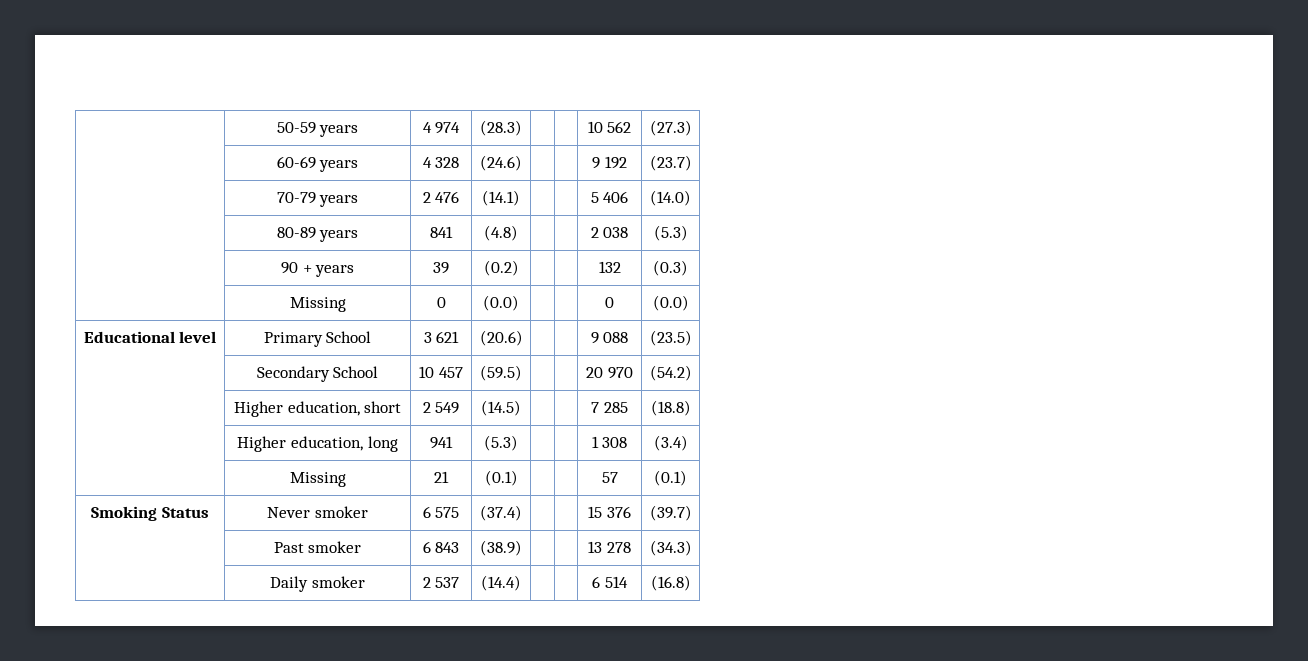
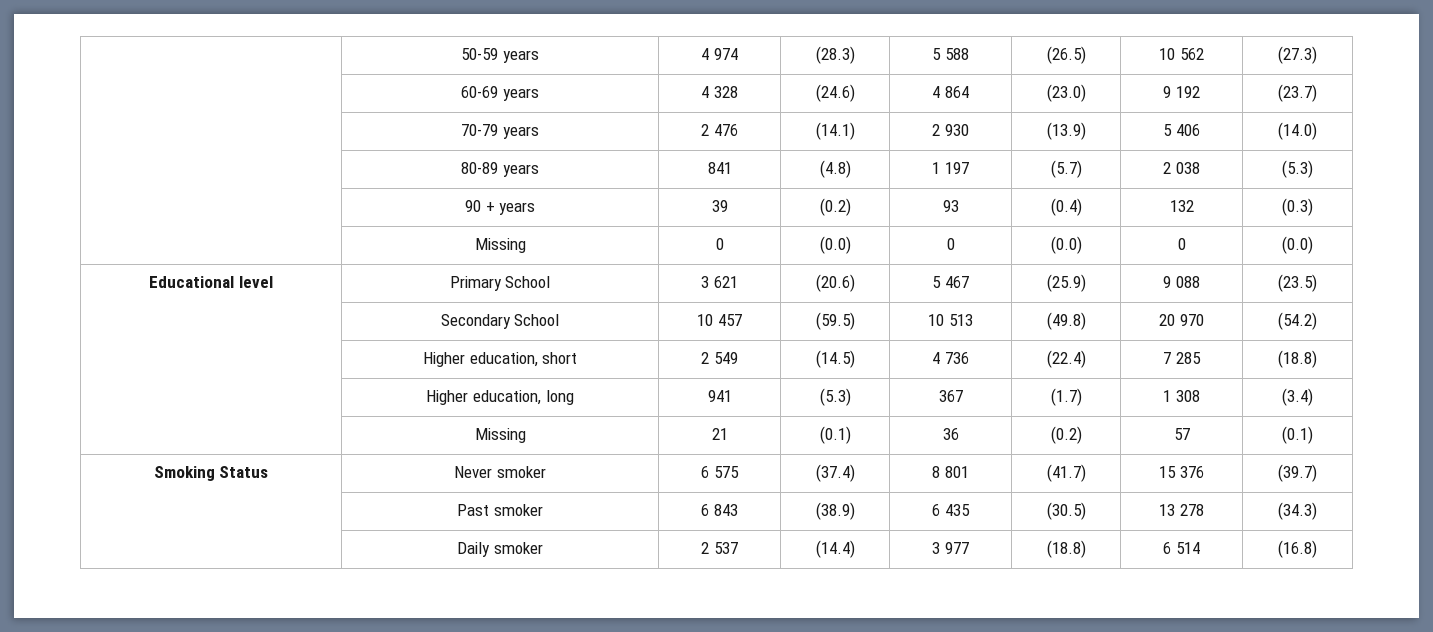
(522, 128) | -> [932,48,969,60] [1046,46,1086,64] 5 588 | (26.5)
(522, 163) | -> [932,86,969,98] [1046,84,1086,102] 4 864 | (23.0)
(520, 198) | -> [932,124,969,136] [1046,122,1086,140] 2 930 | (13.9)
(518, 233) | -> [932,162,969,174] [1050,160,1082,178] 1 197 | (5.7)
(519, 268) | -> [942,200,959,212] [1050,198,1082,216] 93 | (0.4)
(519, 303) | -> [946,238,955,250] [1050,236,1082,254] 0 | (0.0)
(523, 338) | -> [932,276,969,288] [1046,274,1086,292] 5 467 | (25.9)
(522, 373) | -> [928,314,973,326] [1046,312,1086,330] 10 513 | (49.8)
(521, 408) | -> [932,352,969,364] [1046,350,1086,368] 4 736 | (22.4)
(518, 443) | -> [938,390,963,402] [1050,388,1082,406] 367 | (1.7)
(518, 478) | -> [942,428,959,440] [1050,426,1082,444] 36 | (0.2)
(522, 513) | -> [932,466,969,478] [1046,464,1086,482] 8 801 | (41.7)
(522, 548) | -> [932,504,970,516] [1046,502,1086,520] 6 435 | (30.5)
(521, 583) | -> [932,542,969,554] [1046,540,1086,558] 3 977 | (18.8)

